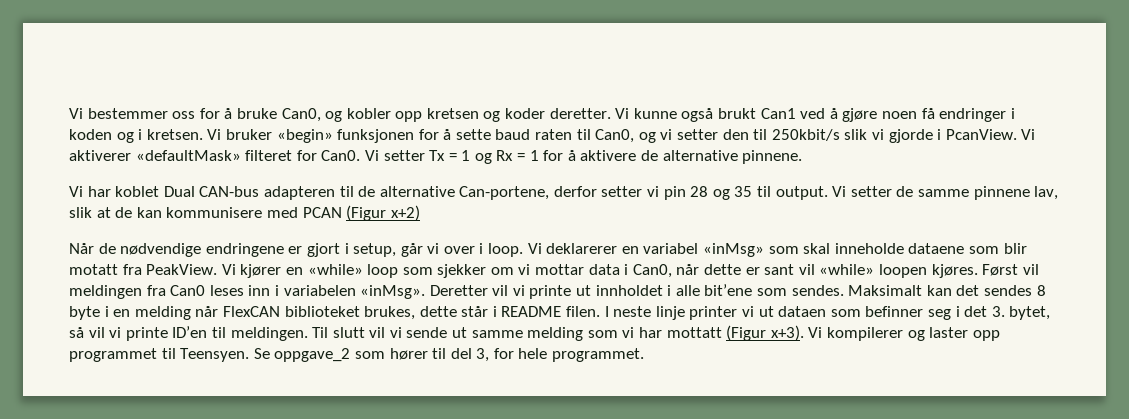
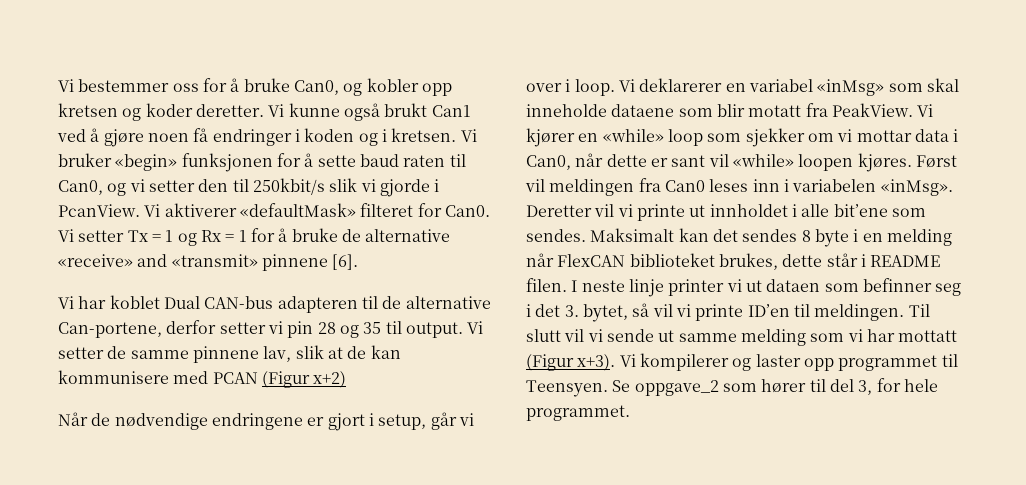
[580,150,803,164] aktivere de alternative pinnene. -> [291,228,451,242] [58,254,359,271] bruke de alternative «receive» and «transmit» pinnene [6].

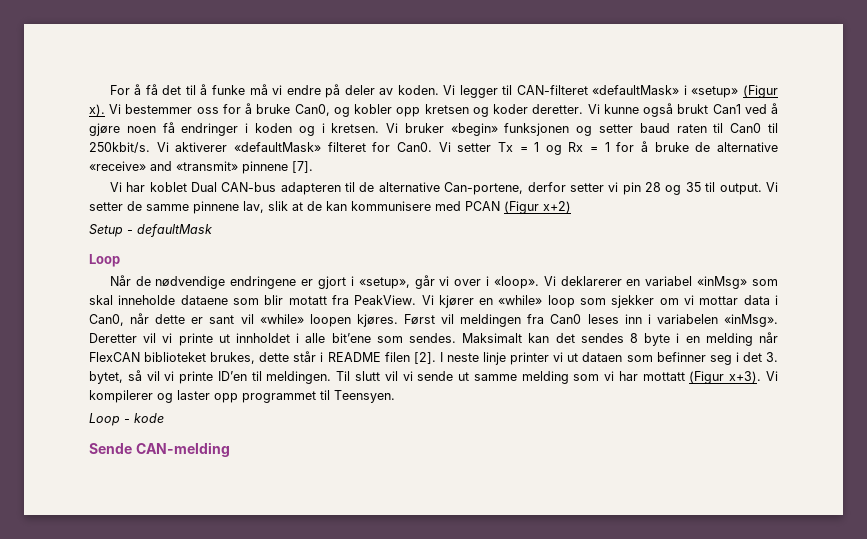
(58, 85) none -> [109,84,778,98] [89,104,105,116] For å få det til å funke må vi endre på deler av koden. Vi legger til CAN-filteret «defaultMask» i «setup» (Figur x).
[276,153,466,167] [58,178,440,197] [58,204,140,217] for å sette baud raten til Can0, og vi setter den til 250kbit/s slik vi gjorde i PcanView. -> [576,123,778,136] [89,142,150,153] og setter baud raten til Can0 til 250kbit/s.
[332,254,359,270] [6]. -> [292,161,313,173] [7].
(347, 379) none -> [89,224,213,237] [89,254,120,267] // Setup - defaultMask // Loop
[378,414,427,430] setup, -> [358,277,410,289] «setup»,
[574,79,615,96] loop. -> [493,276,539,289] «loop».
[526,278,567,292] filen. -> [384,352,436,364] filen [2].
[612,378,938,396] [526,405,630,421] Se oppgave_2 som hører til del 3, for hele programmet. -> [89,413,164,426] [89,442,230,457] // Loop - kode // Sende CAN-melding

